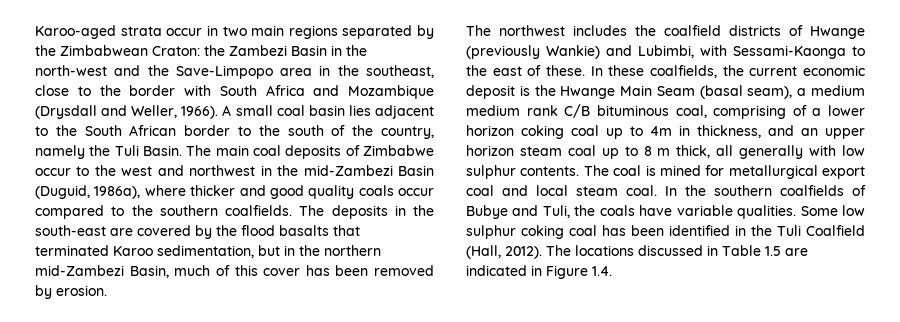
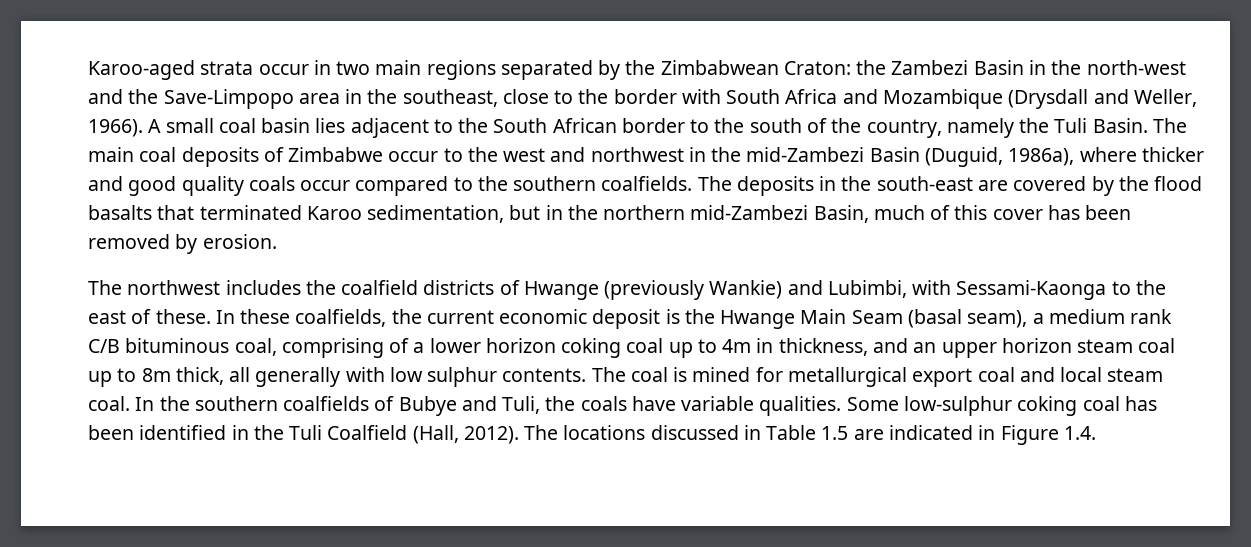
[466,105,520,116] medium -> (1125, 316) none
[643,146,671,156] 8 m -> [141,368,171,382] 8m
[842,205,865,216] [466,225,516,239] low sulphur -> [903,396,1012,416] low-sulphur

